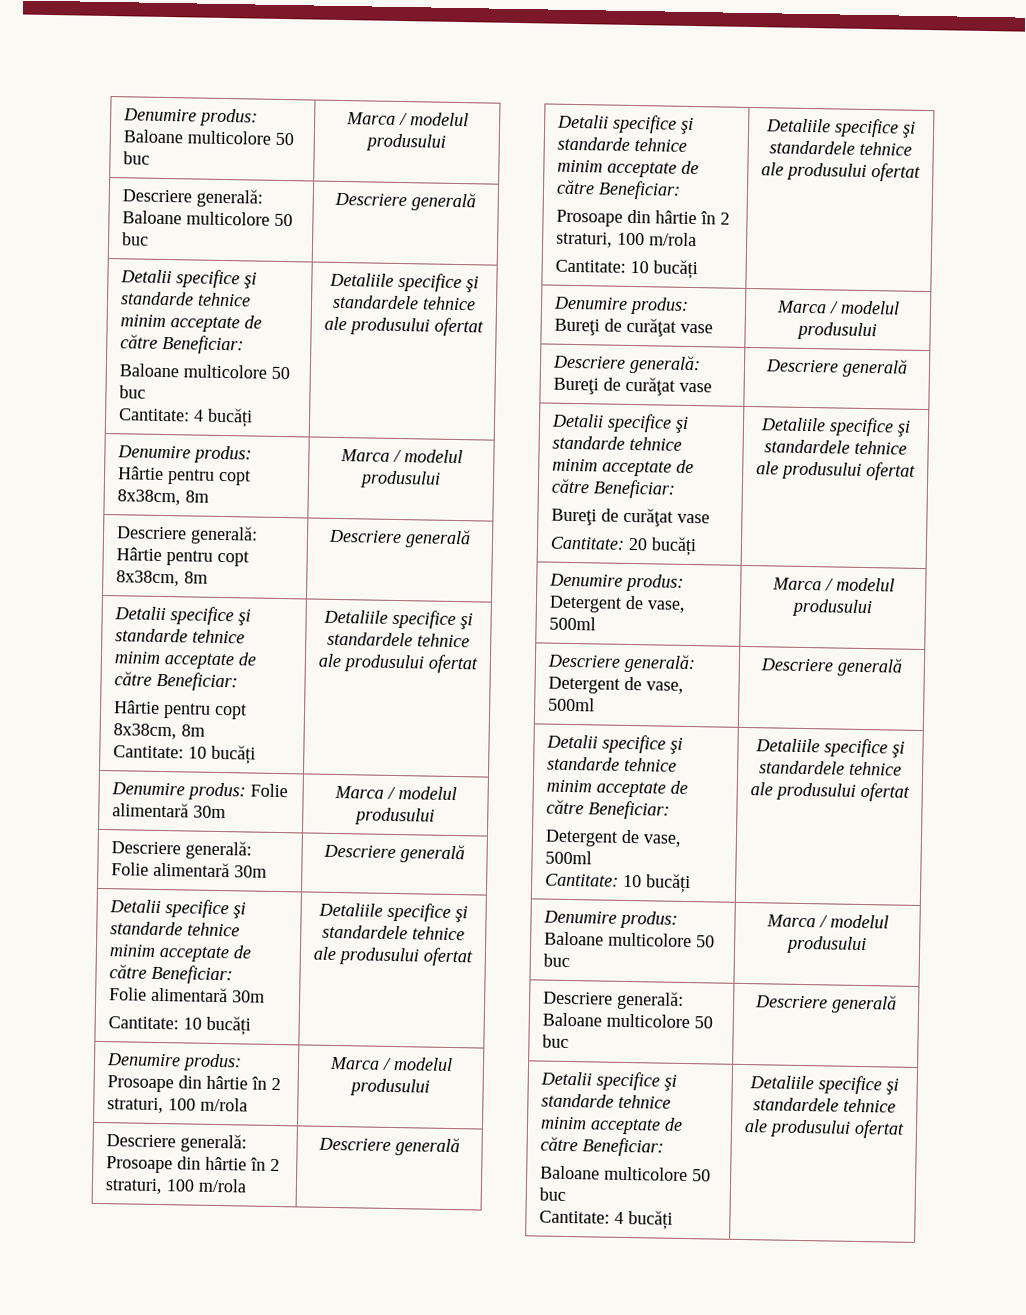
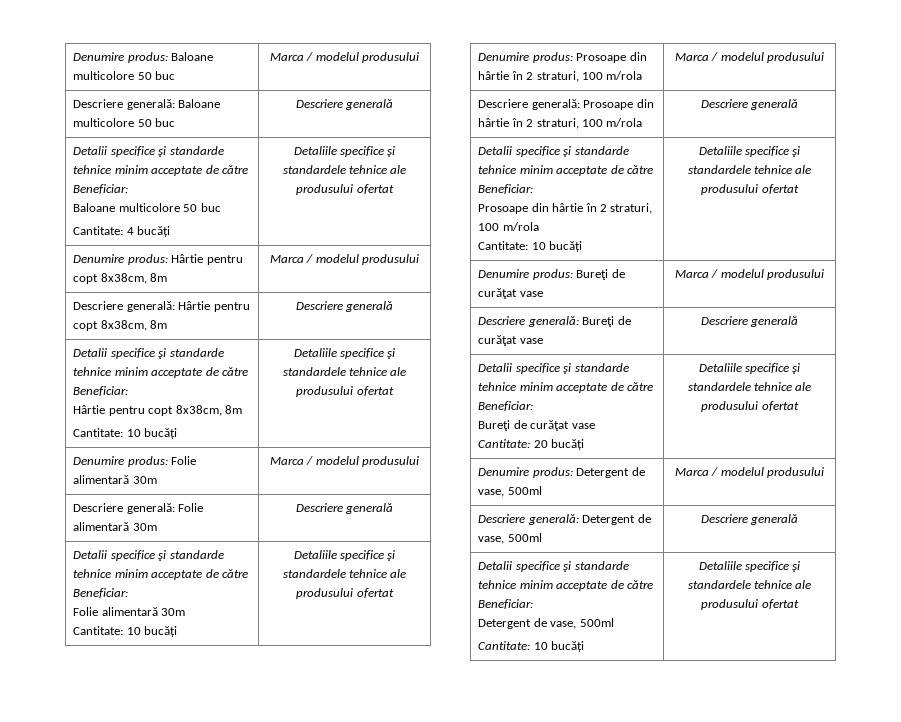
[542,910,678,929] [543,931,715,948] [542,953,570,968] [765,914,889,929] [785,935,867,955] [542,990,684,1010] [541,1012,713,1029] [541,1034,569,1049] [755,994,897,1014] [539,1071,677,1091] [540,1093,671,1109] [539,1116,683,1135] [539,1136,664,1157] [539,1165,711,1182] [538,1187,566,1201] [538,1210,673,1230] [749,1075,899,1095] [753,1097,896,1113] [744,1119,905,1139] // Denumire produs: Baloane multicolore 50 buc | Marca / modelul produsului // Descriere generală: Baloane multicolore 50 buc | Descriere generală // Detalii specifice şi standarde tehnice minim acceptate de către Beneficiar: // Baloane multicolore 50 buc // Cantitate: 4 bucăți | Detaliile specifice şi standardele tehnice ale produsului ofertat -> (799, 604) none

